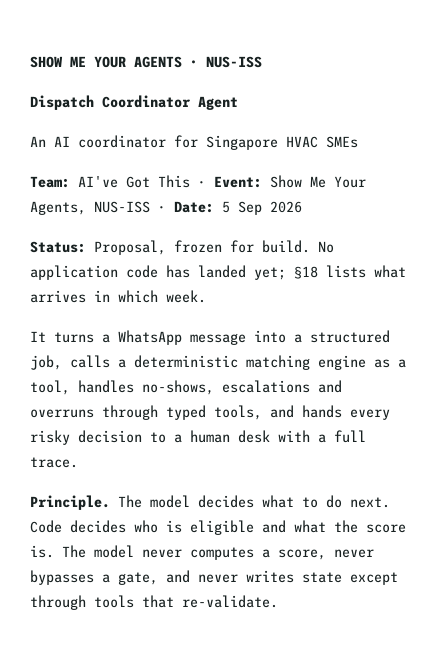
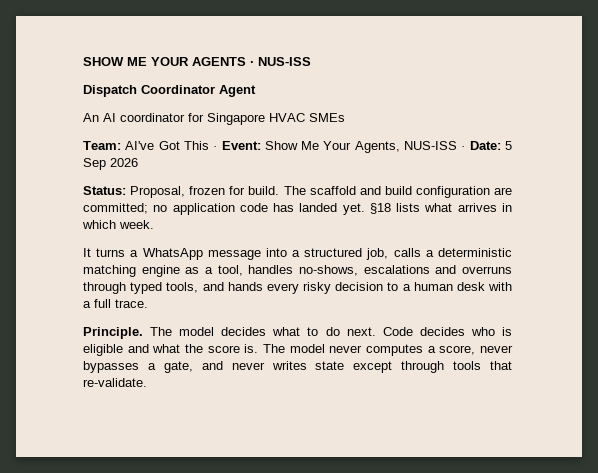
[318,241,334,253] No -> [283,186,512,198] [83,203,168,214] The scaffold and build configuration are committed; no
[254,267,286,280] yet; -> [342,203,365,215] yet.

